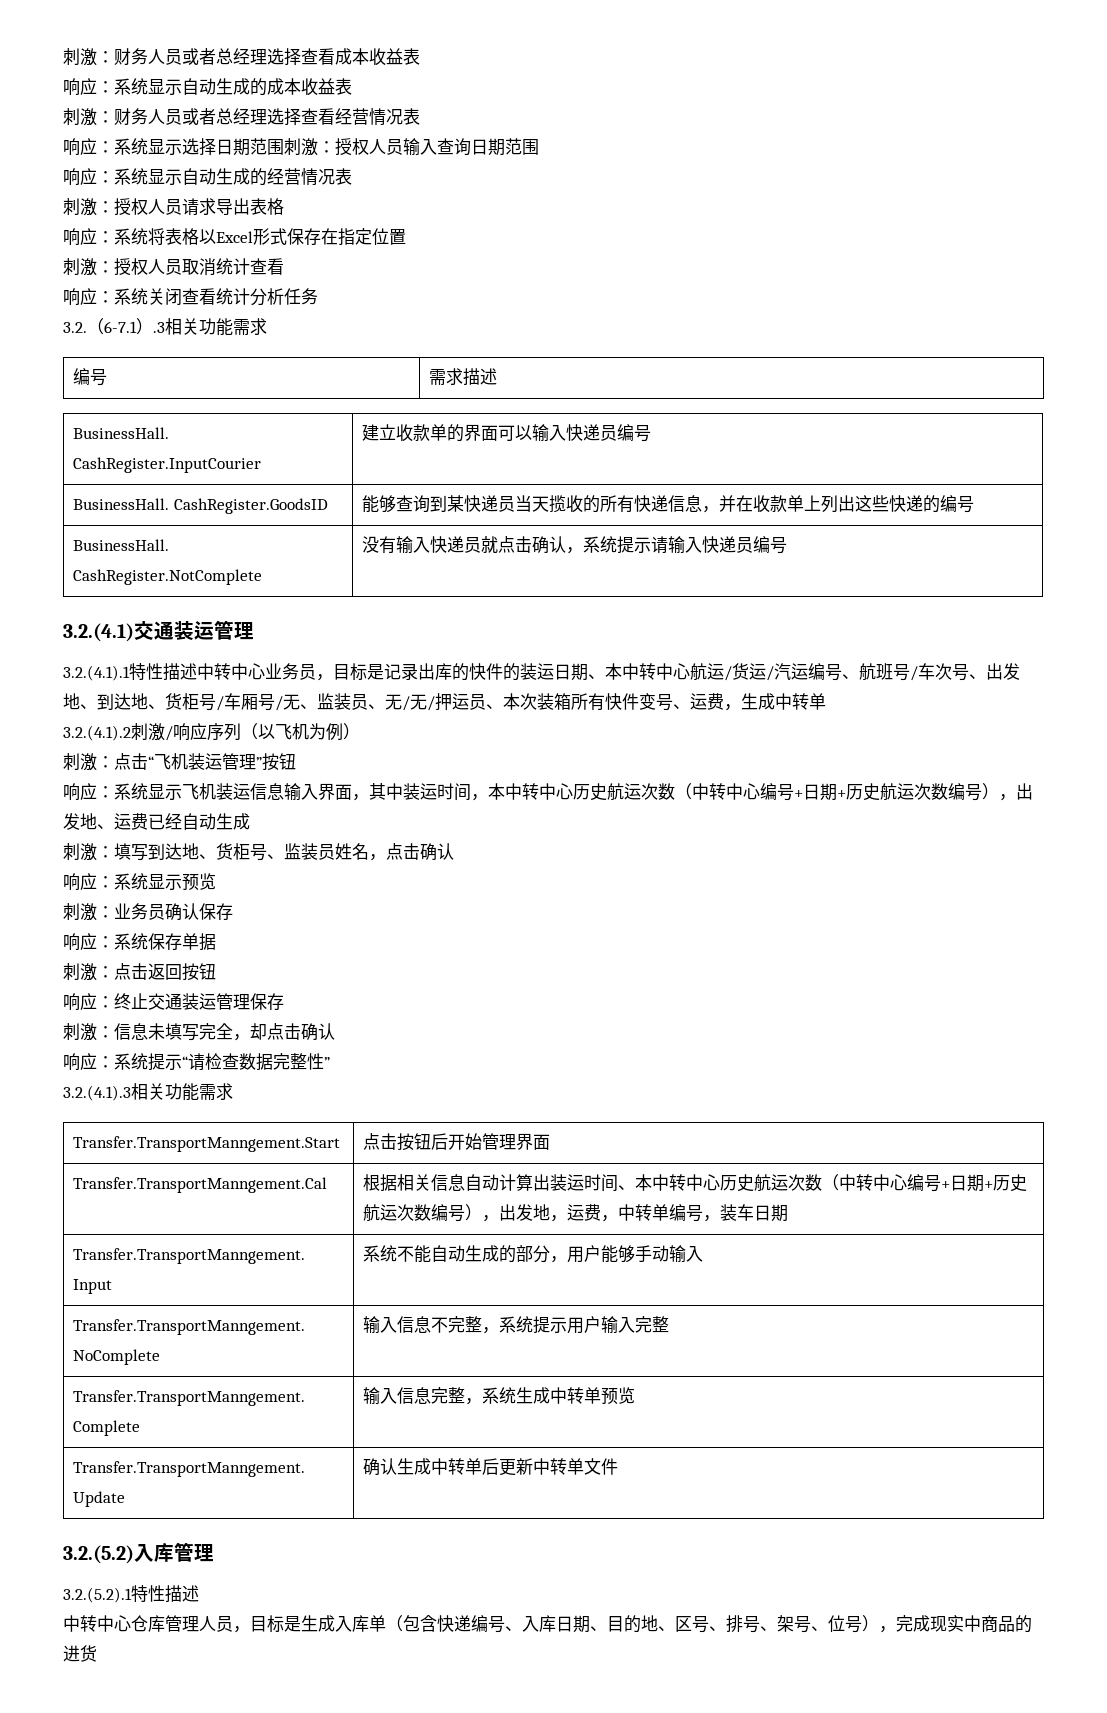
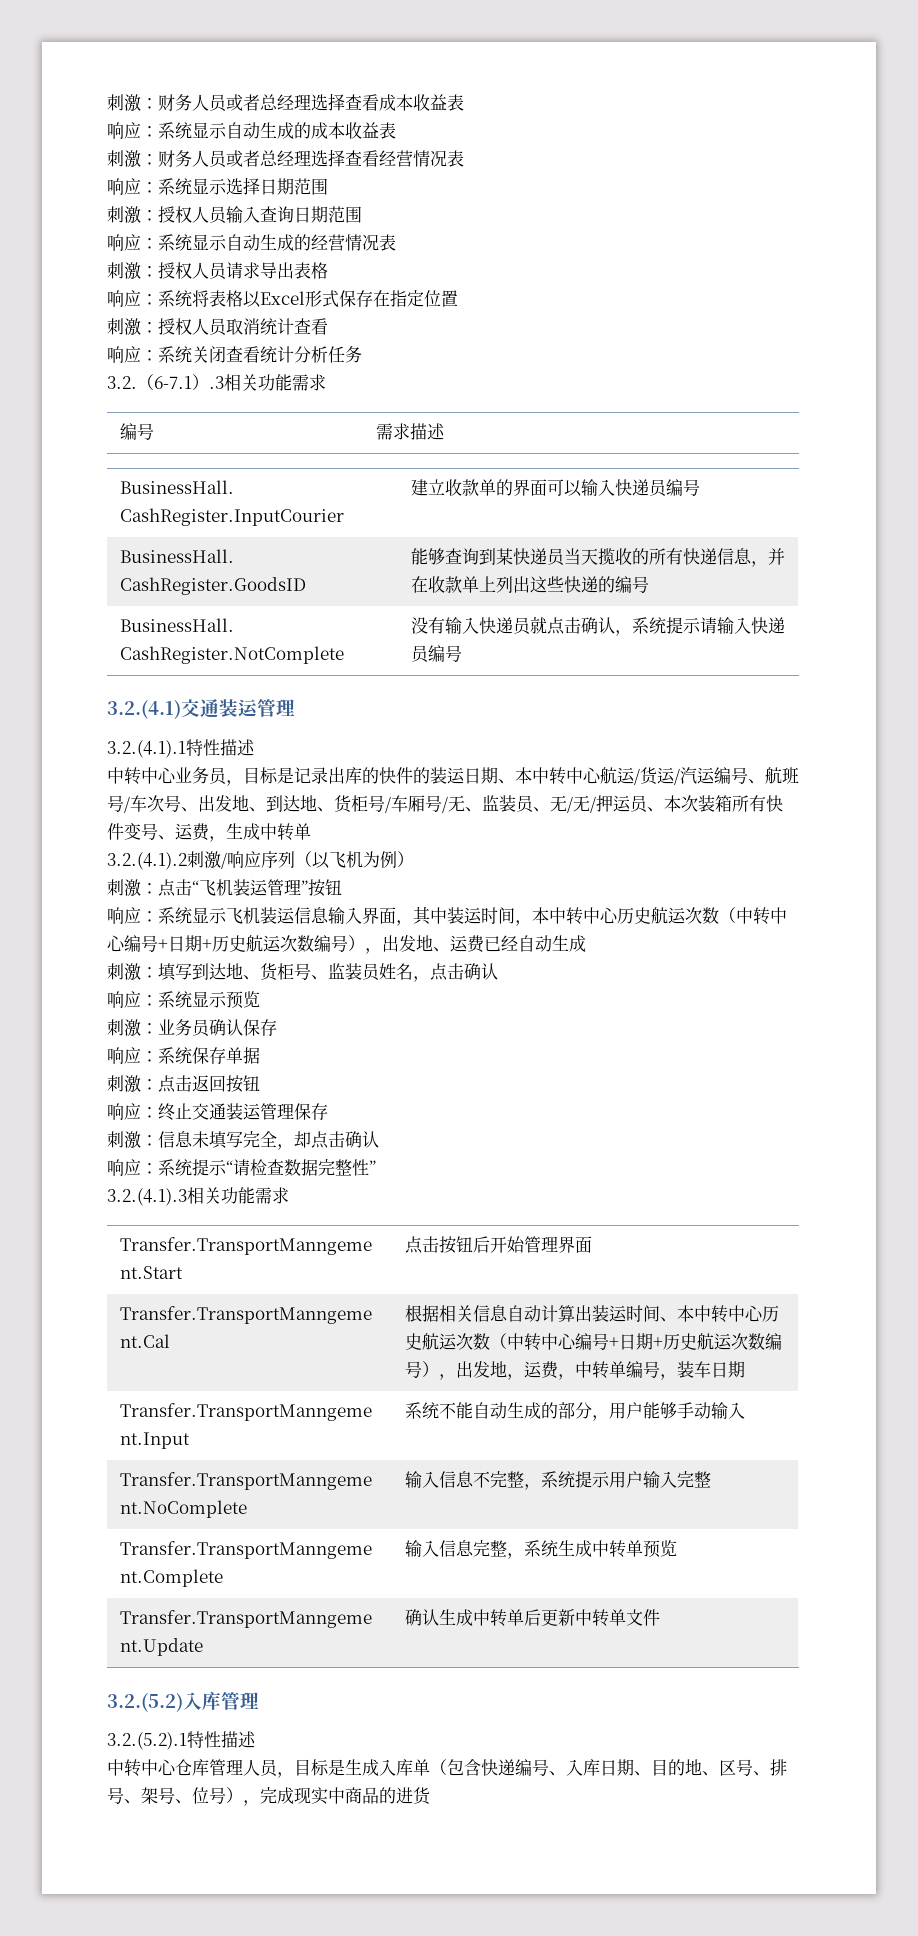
(284, 147) none -> (328, 186) //
(197, 671) none -> (255, 747) //

